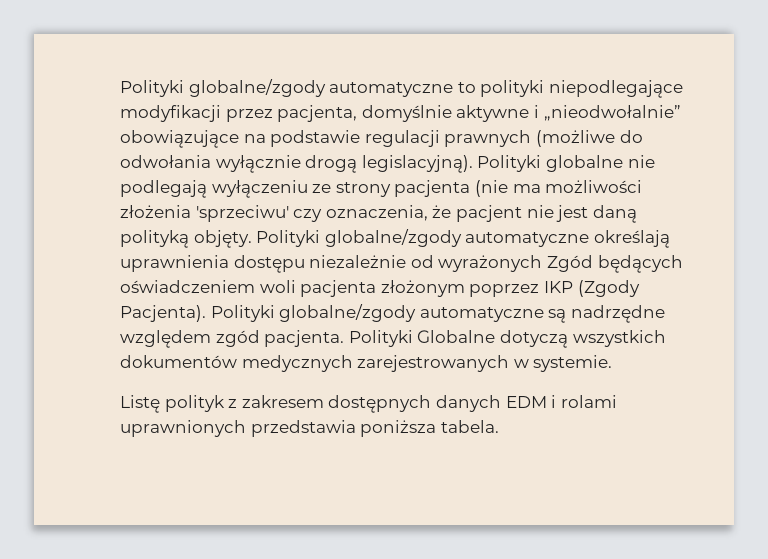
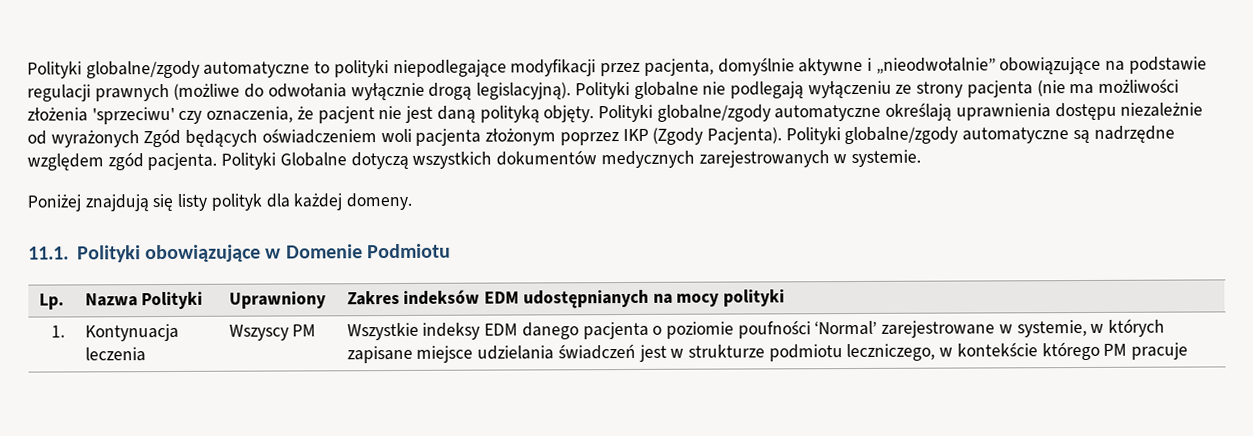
[120,395,617,413] [120,420,499,437] Listę polityk z zakresem dostępnych danych EDM i rolami uprawnionych przedstawia poniższa tabela. -> [27,192,413,212] [28,243,451,263] [38,293,64,310] [84,291,204,310] [228,291,326,309] [346,289,786,309] [51,325,66,338] [84,323,179,342] [84,347,146,362] [228,324,317,341] [346,318,1166,341] [346,341,1189,364] Poniżej znajdują się listy polityk dla każdej domeny. // 11.1. Polityki obowiązujące w Domenie Podmiotu // Lp. | Nazwa Polityki | Uprawniony | Zakres indeksów EDM udostępnianych na mocy polityki // 1. | Kontynuacja leczenia | Wszyscy PM | Wszystkie indeksy EDM danego pacjenta o poziomie poufności ‘Normal’ zarejestrowane w systemie, w których zapisane miejsce udzielania świadczeń jest w strukturze podmiotu leczniczego, w kontekście którego PM pracuje

